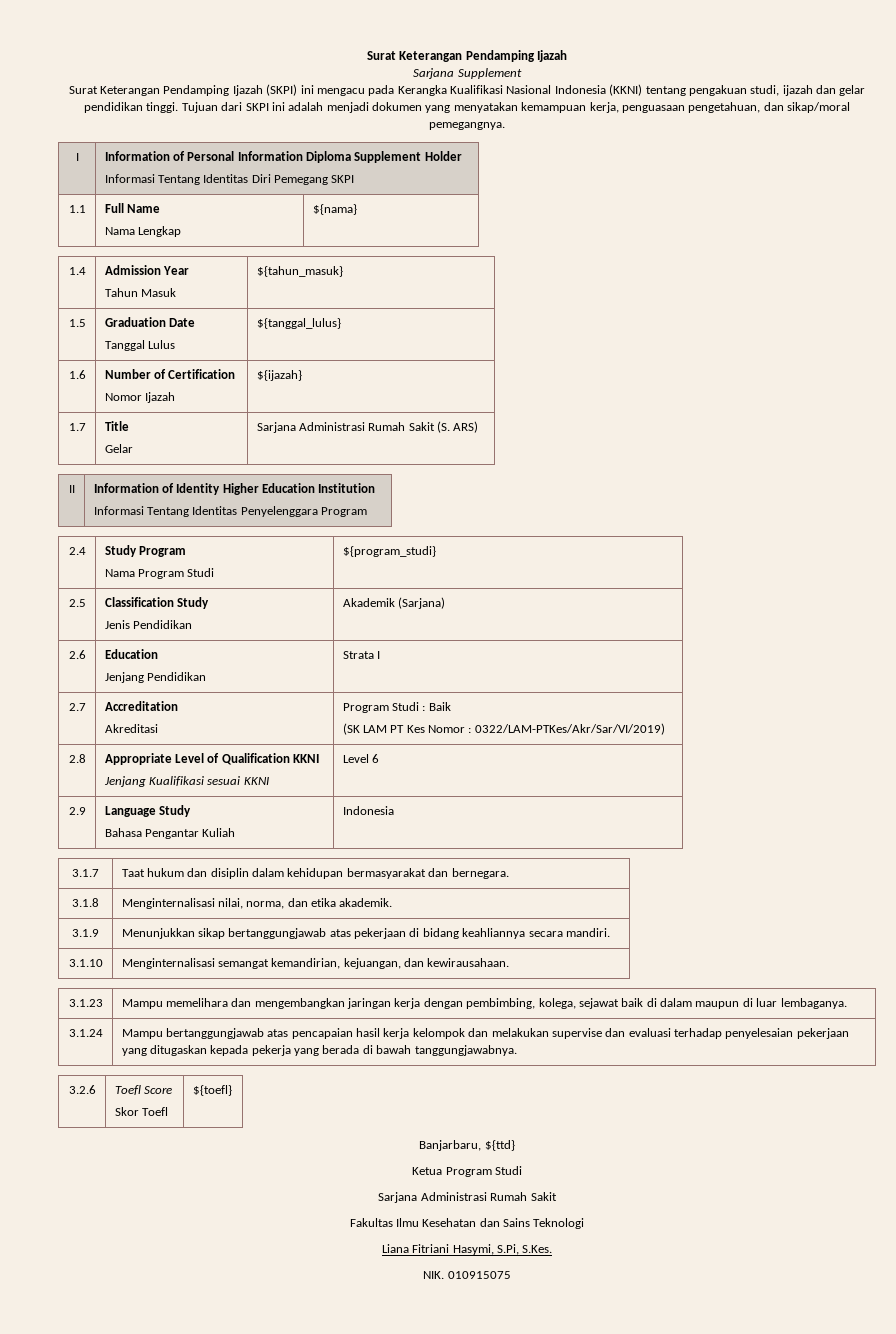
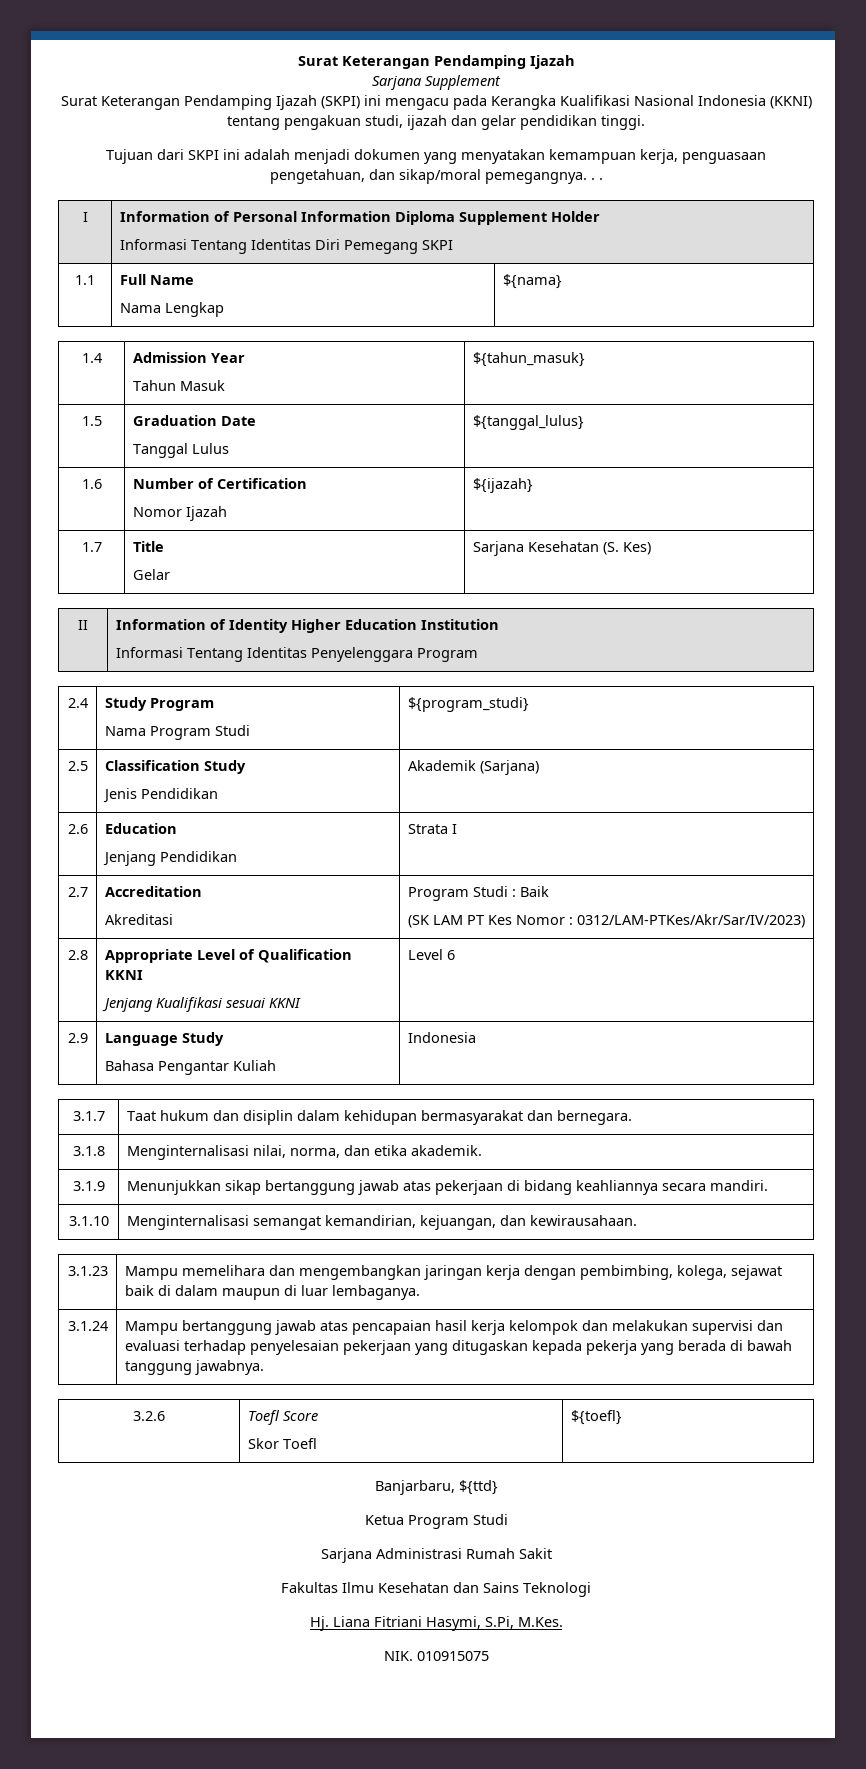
(179, 107) none -> (645, 122) //
(505, 126) none -> [590,178,603,180] . .
[298,421,479,433] Administrasi Rumah Sakit (S. ARS) -> [527,541,651,555] Kesehatan (S. Kes)
[474,723,665,735] 0322/LAM-PTKes/Akr/Sar/VI/2019) -> [576,914,805,928] 0312/LAM-PTKes/Akr/Sar/IV/2023)
[228,928,327,939] bertanggungjawab -> [264,1180,399,1195] bertanggung jawab
[165,1028,264,1039] bertanggungjawab -> [181,1320,316,1335] bertanggung jawab
[551,1028,602,1039] supervise -> [691,1320,753,1335] supervisi
[414,1045,517,1056] tanggungjawabnya. -> [124,1360,264,1375] tanggung jawabnya.
(585, 1223) none -> [309,1616,329,1631] Hj.
[522,1245,553,1253] S.Kes. -> [517,1617,563,1627] M.Kes.

